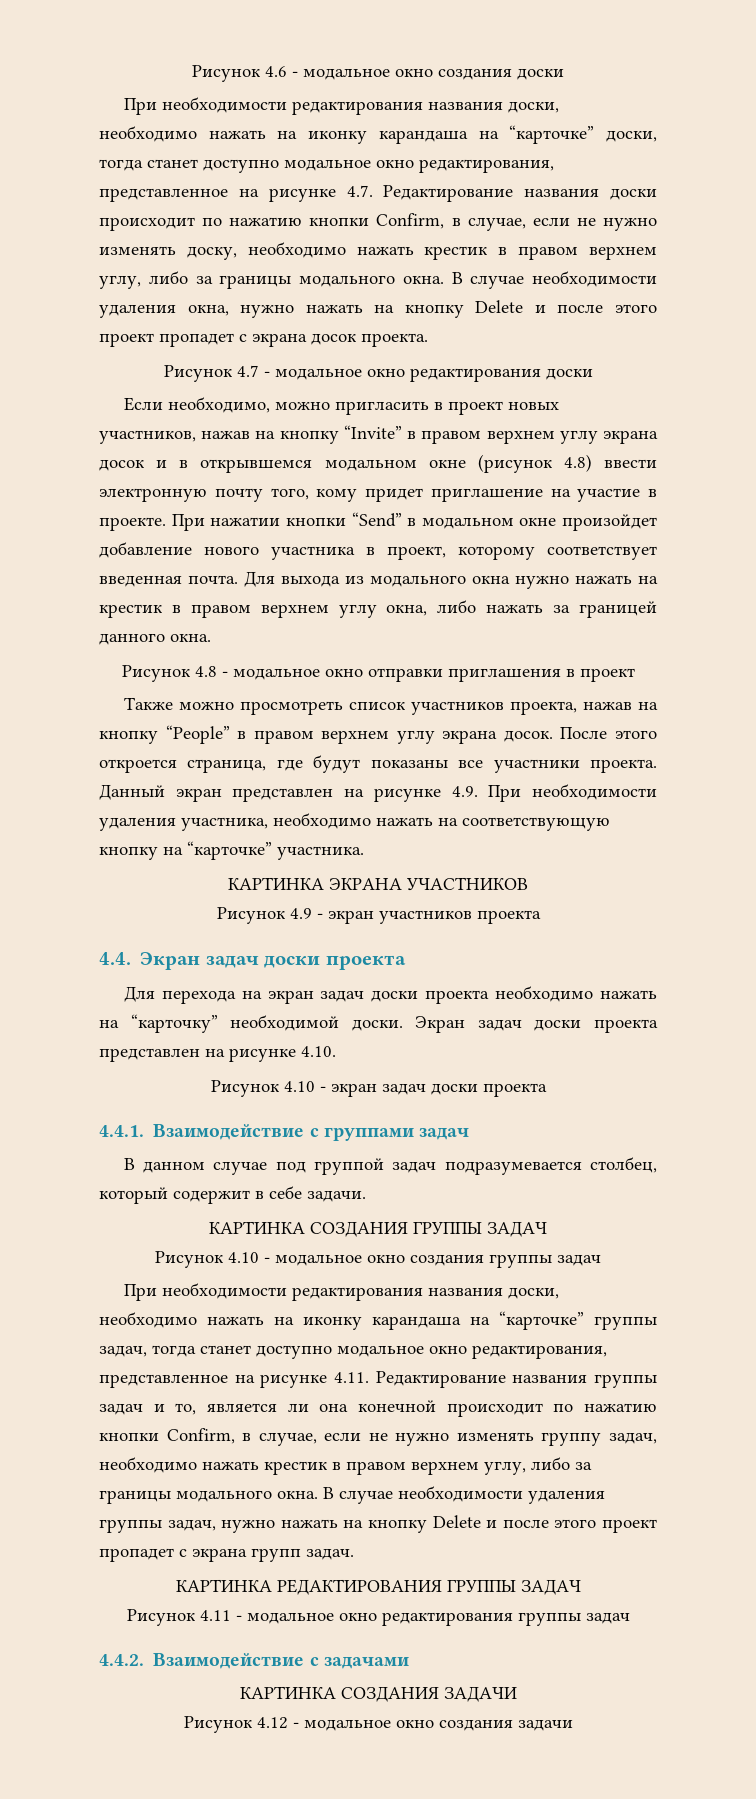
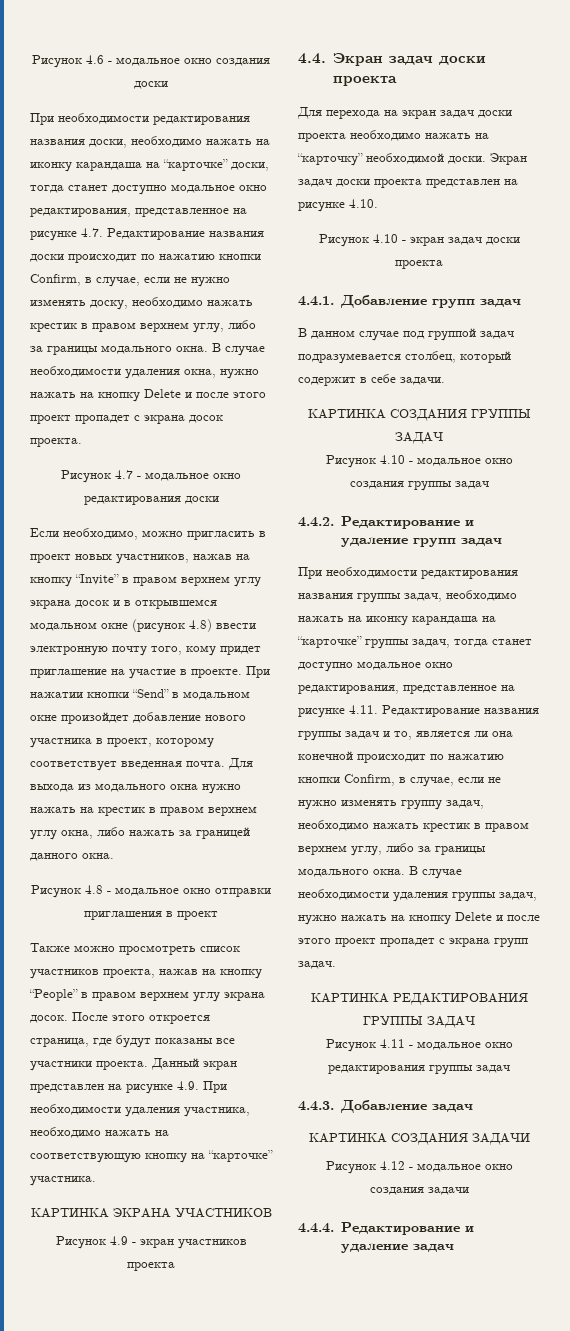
[153,1124,414,1141] Взаимодействие с группами -> [339,295,475,308] Добавление групп
[123,1283,559,1301] // При необходимости редактирования названия доски, -> [298,516,474,529] [340,537,502,547] [298,567,518,579] [298,593,442,603] // 4.4.2. Редактирование и удаление групп задач // При необходимости редактирования названия группы задач,
[99,1653,409,1669] 4.4.2. Взаимодействие с задачами -> [298,1100,473,1113] 4.4.3. Добавление задач
(573, 1725) none -> [298,1222,474,1235] [340,1243,454,1253] // 4.4.4. Редактирование и удаление задач

